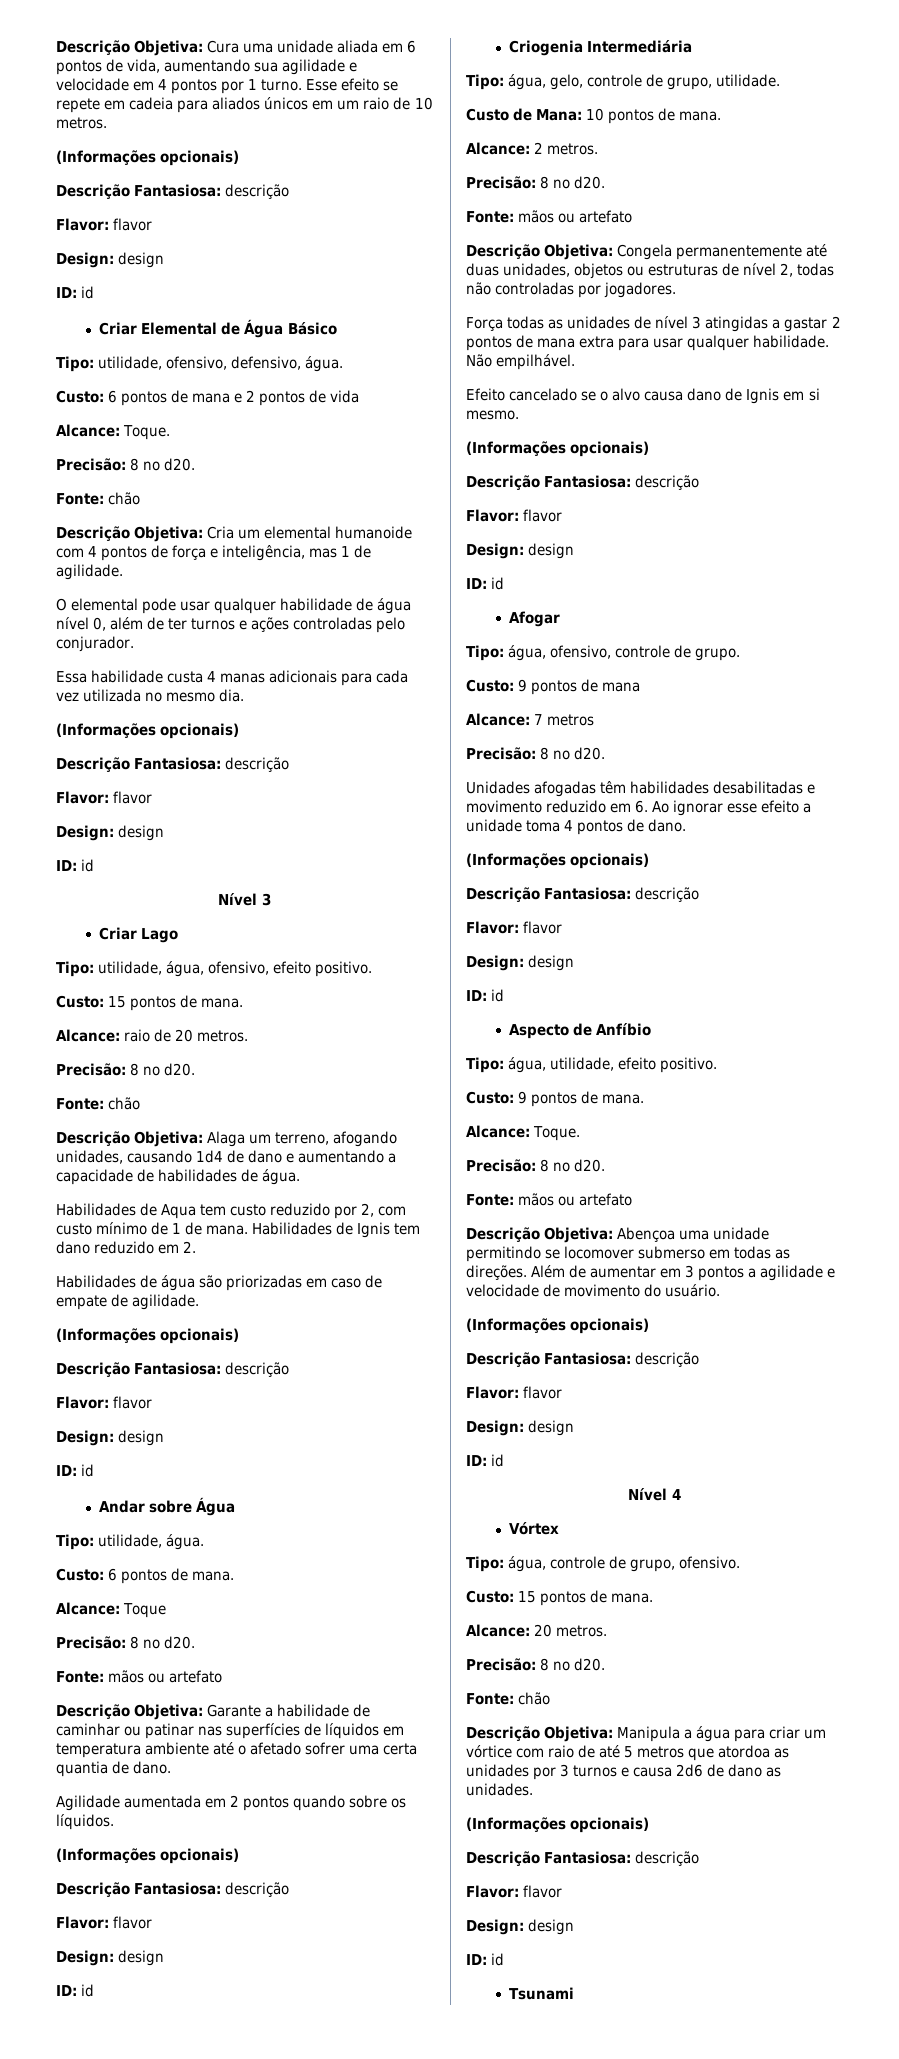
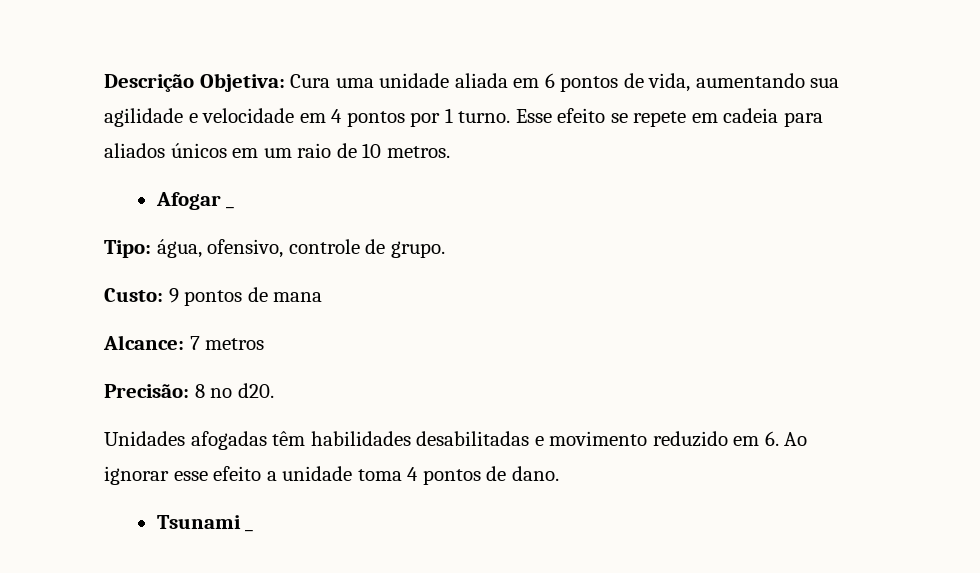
[56,150,240,166] [56,184,290,199] [56,218,153,231] [56,252,165,268] [56,286,95,299] [99,319,337,338] [56,356,344,372] [56,390,360,406] [56,424,171,440] [56,458,196,471] [56,492,141,505] [56,526,413,542] [56,545,372,561] [56,564,123,580] [56,598,412,614] [56,617,406,633] [56,636,134,652] [56,670,409,686] [56,689,245,702] [56,723,240,739] [56,757,290,772] [56,791,153,804] [56,825,165,841] [56,859,95,872] [218,893,271,906] [99,927,179,943] [56,961,373,977] [56,995,244,1011] [56,1029,249,1042] [56,1063,196,1076] [56,1097,141,1110] [56,1131,398,1147] [56,1150,397,1164] [56,1169,301,1185] [56,1203,407,1219] [56,1222,421,1238] [56,1241,197,1254] [56,1275,383,1291] [56,1294,200,1310] [56,1328,240,1344] [56,1362,290,1377] [56,1396,153,1409] [56,1430,165,1446] [56,1464,95,1477] [99,1497,236,1516] [56,1534,205,1550] [56,1568,235,1584] [56,1602,167,1618] [56,1636,196,1649] [56,1670,223,1683] [56,1704,371,1720] [56,1723,405,1739] [56,1742,418,1758] [56,1761,172,1777] [56,1795,407,1811] [56,1814,114,1830] [56,1848,240,1864] [56,1882,290,1897] [56,1916,153,1929] [56,1950,165,1966] [56,1984,95,1997] [509,40,693,56] [466,74,781,90] [466,108,722,124] [466,142,599,155] [466,176,606,189] [466,210,633,223] [466,244,828,260] [466,263,835,279] [466,282,677,298] [466,316,841,332] [466,335,830,351] [466,354,576,370] [466,388,820,404] [466,410,519,420] [466,441,650,457] [466,475,700,490] [466,509,563,522] [466,543,575,559] [466,577,505,590] // (Informações opcionais) // Descrição Fantasiosa: descrição // Flavor: flavor // Design: design // ID: id // Criar Elemental de Água Básico // Tipo: utilidade, ofensivo, defensivo, água. // Custo: 6 pontos de mana e 2 pontos de vida // Alcance: Toque. // Precisão: 8 no d20. // Fonte: chão // Descrição Objetiva: Cria um elemental humanoide com 4 pontos de força e inteligência, mas 1 de agilidade. // O elemental pode usar qualquer habilidade de água nível 0, além de ter turnos e ações controladas pelo conjurador. // Essa habilidade custa 4 manas adicionais para cada vez utilizada no mesmo dia. // (Informações opcionais) // Descrição Fantasiosa: descrição // Flavor: flavor // Design: design // ID: id // Nível 3 // Criar Lago // Tipo: utilidade, água, ofensivo, efeito positivo. // Custo: 15 pontos de mana. // Alcance: raio de 20 metros. // Precisão: 8 no d20. // Fonte: chão // Descrição Objetiva: Alaga um terreno, afogando unidades, causando 1d4 de dano e aumentando a capacidade de habilidades de água. // Habilidades de Aqua tem custo reduzido por 2, com custo mínimo de 1 de mana. Habilidades de Ignis tem dano reduzido em 2. // Habilidades de água são priorizadas em caso de empate de agilidade. // (Informações opcionais) // Descrição Fantasiosa: descrição // Flavor: flavor // Design: design // ID: id // Andar sobre Água // Tipo: utilidade, água. // Custo: 6 pontos de mana. // Alcance: Toque // Precisão: 8 no d20. // Fonte: mãos ou artefato // Descrição Objetiva: Garante a habilidade de caminhar ou patinar nas superfícies de líquidos em temperatura ambiente até o afetado sofrer uma certa quantia de dano. // Agilidade aumentada em 2 pontos quando sobre os líquidos. // (Informações opcionais) // Descrição Fantasiosa: descrição // Flavor: flavor // Design: design // ID: id // Criogenia Intermediária // Tipo: água, gelo, controle de grupo, utilidade. // Custo de Mana: 10 pontos de mana. // Alcance: 2 metros. // Precisão: 8 no d20. // Fonte: mãos ou artefato // Descrição Objetiva: Congela permanentemente até duas unidades, objetos ou estruturas de nível 2, todas não controladas por jogadores. // Força todas as unidades de nível 3 atingidas a gastar 2 pontos de mana extra para usar qualquer habilidade. Não empilhável. // Efeito cancelado se o alvo causa dano de Ignis em si mesmo. // (Informações opcionais) // Descrição Fantasiosa: descrição // Flavor: flavor // Design: design // ID: id -> (450, 152) none
(561, 619) none -> [226,206,235,209] _
[466,853,650,869] [466,887,700,902] [466,921,563,934] [466,955,575,971] [466,989,505,1002] [509,1023,652,1039] [466,1057,718,1073] [466,1091,645,1107] [466,1125,581,1141] [466,1159,606,1172] [466,1193,633,1206] [466,1227,770,1243] [466,1246,791,1262] [466,1265,836,1281] [466,1284,721,1297] [466,1318,650,1334] [466,1352,700,1367] [466,1386,563,1399] [466,1420,575,1436] [466,1454,505,1467] [628,1488,681,1501] [509,1522,560,1535] [466,1556,741,1572] [466,1590,654,1606] [466,1624,608,1637] [466,1658,606,1671] [466,1692,551,1705] [466,1726,827,1742] [466,1745,790,1761] [466,1764,782,1780] [466,1783,533,1796] [466,1817,650,1833] [466,1851,700,1866] [466,1885,563,1898] [466,1919,575,1935] [466,1953,505,1966] // (Informações opcionais) // Descrição Fantasiosa: descrição // Flavor: flavor // Design: design // ID: id // Aspecto de Anfíbio // Tipo: água, utilidade, efeito positivo. // Custo: 9 pontos de mana. // Alcance: Toque. // Precisão: 8 no d20. // Fonte: mãos ou artefato // Descrição Objetiva: Abençoa uma unidade permitindo se locomover submerso em todas as direções. Além de aumentar em 3 pontos a agilidade e velocidade de movimento do usuário. // (Informações opcionais) // Descrição Fantasiosa: descrição // Flavor: flavor // Design: design // ID: id // Nível 4 // Vórtex // Tipo: água, controle de grupo, ofensivo. // Custo: 15 pontos de mana. // Alcance: 20 metros. // Precisão: 8 no d20. // Fonte: chão // Descrição Objetiva: Manipula a água para criar um vórtice com raio de até 5 metros que atordoa as unidades por 3 turnos e causa 2d6 de dano as unidades. // (Informações opcionais) // Descrição Fantasiosa: descrição // Flavor: flavor // Design: design // ID: id -> (559, 473) none
(575, 1993) none -> [245,529,254,532] _

